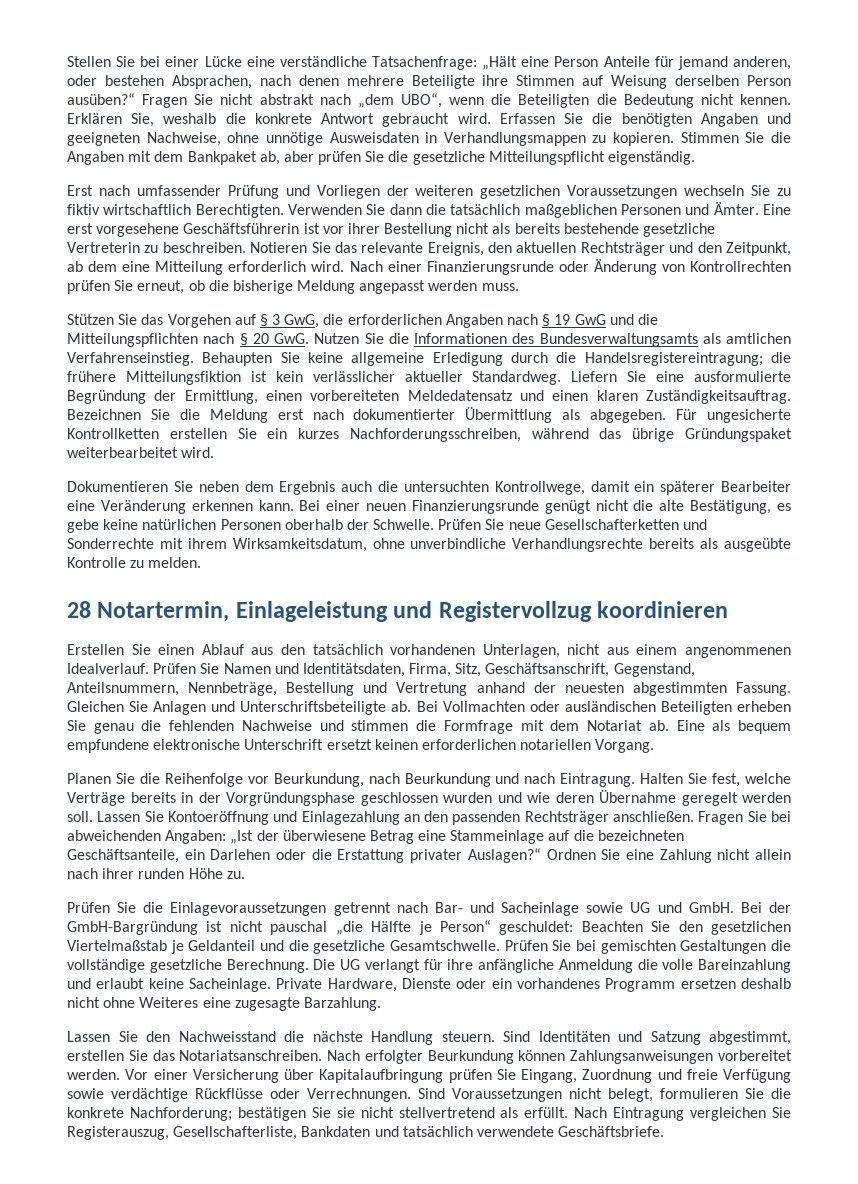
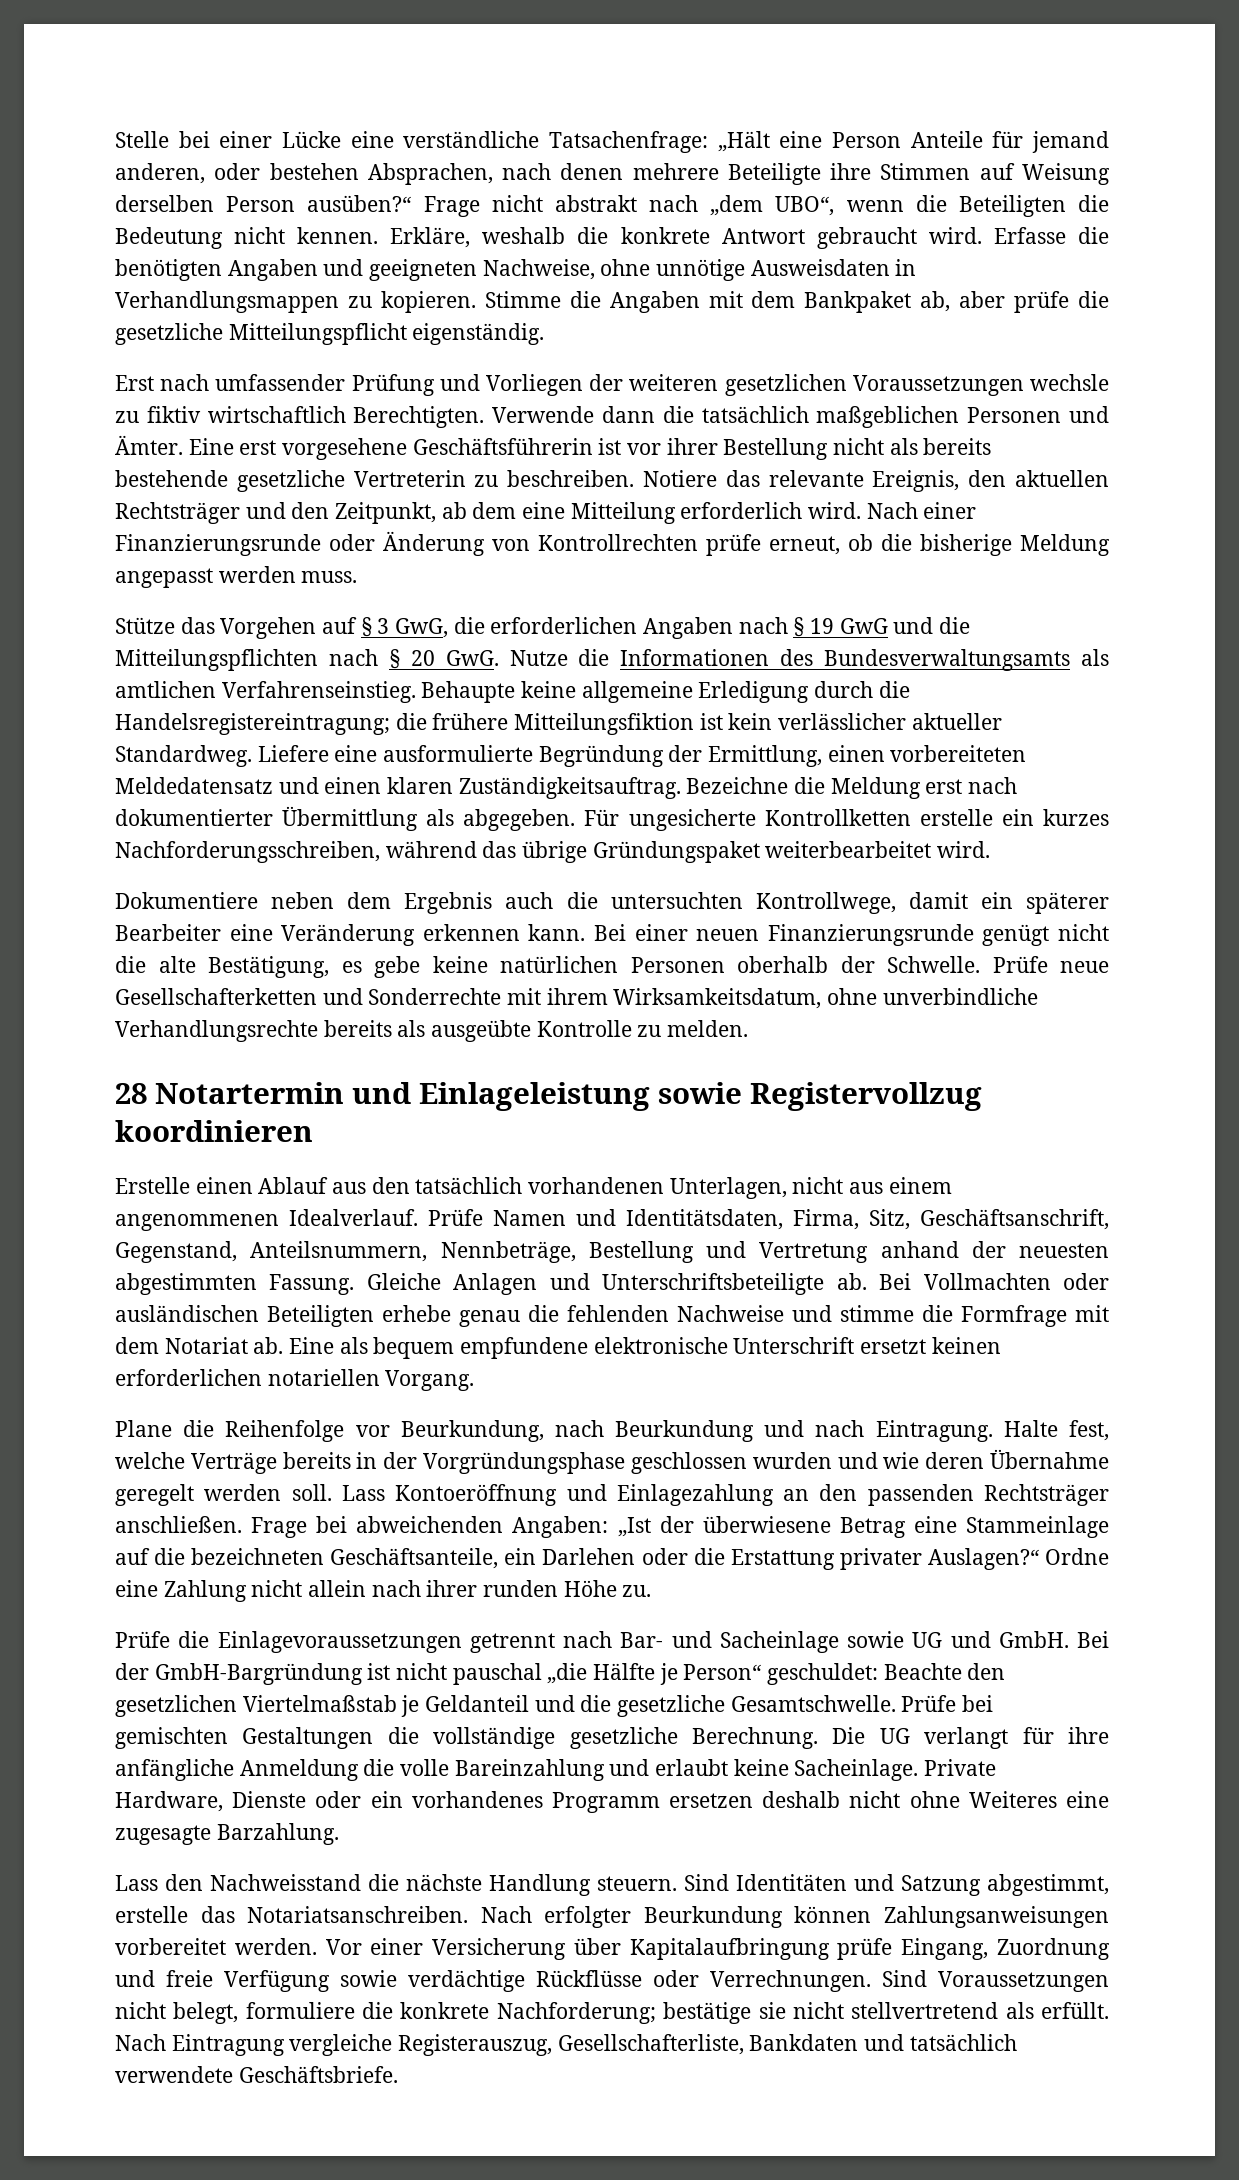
[67,56,136,67] Stellen Sie -> [115,131,169,148] Stelle
[142,94,214,108] Fragen Sie -> [423,196,480,217] Frage
[67,113,155,127] Erklären Sie, -> [390,227,471,248] Erkläre,
[499,113,584,124] Erfassen Sie -> [993,227,1066,244] Erfasse
[680,132,765,143] Stimmen Sie -> [484,291,561,308] Stimme
[318,151,385,165] prüfen Sie -> [1014,291,1070,313] prüfe
[684,185,771,196] wechseln Sie -> [1030,374,1109,391] wechsle
[288,204,386,215] Verwenden Sie -> [492,406,595,423] Verwende
[250,242,331,253] Notieren Sie -> [643,470,717,487] Notiere
[67,280,134,294] prüfen Sie -> [706,534,761,556] prüfe
[67,314,138,325] Stützen Sie -> [115,617,175,634] Stütze
[314,333,384,344] Nutzen Sie -> [509,650,568,666] Nutze
[202,352,300,366] Behaupten Sie -> [421,681,516,703] Behaupte
[571,371,647,382] Liefern Sie -> [257,745,329,762] Liefere
[67,409,170,420] Bezeichnen Sie -> [686,777,789,794] Bezeichne
[169,428,257,439] erstellen Sie -> [919,809,993,826] erstelle
[67,481,193,492] Dokumentieren Sie -> [115,892,258,909] Dokumentiere
[438,519,505,530] Prüfen Sie -> [992,956,1048,973] Prüfe
[97,601,433,622] Notartermin, Einlageleistung und -> [155,1082,742,1111] Notartermin und Einlageleistung sowie
[67,644,151,655] Erstellen Sie -> [115,1177,190,1194] Erstelle
[153,663,220,674] Prüfen Sie -> [428,1209,483,1226] Prüfe
[67,701,149,712] Gleichen Sie -> [366,1273,441,1290] Gleiche
[737,701,791,712] [67,720,86,731] erheben Sie -> [382,1305,451,1322] erhebe
[351,720,409,731] stimmen -> [840,1305,914,1322] stimme
[67,773,135,784] Planen Sie -> [115,1420,172,1437] Plane
[640,773,708,784] Halten Sie -> [1003,1420,1058,1437] Halte
[97,811,164,822] Lassen Sie -> [341,1485,385,1501] Lass
[698,811,767,825] Fragen Sie -> [251,1517,308,1538] Frage
[546,849,621,860] Ordnen Sie -> [1045,1548,1109,1565] Ordne
[67,902,137,913] Prüfen Sie -> [115,1631,170,1648] Prüfe
[581,921,671,932] Beachten Sie -> [883,1663,962,1680] Beachte
[504,940,572,951] Prüfen Sie -> [901,1695,957,1712] Prüfe
[67,1031,138,1042] Lassen Sie -> [115,1875,158,1891] Lass
[67,1050,148,1061] erstellen Sie -> [115,1906,188,1923] erstelle
[448,1069,516,1083] prüfen Sie -> [837,1938,893,1960] prüfe
[660,1088,764,1099] formulieren Sie -> [245,2002,355,2019] formuliere
[237,1107,331,1121] bestätigen Sie -> [663,2002,752,2024] bestätige
[690,1107,791,1121] vergleichen Sie -> [289,2034,393,2056] vergleiche

